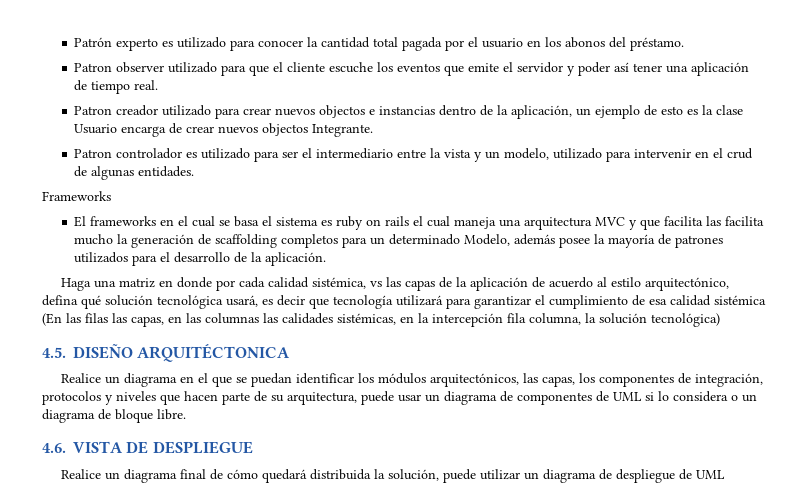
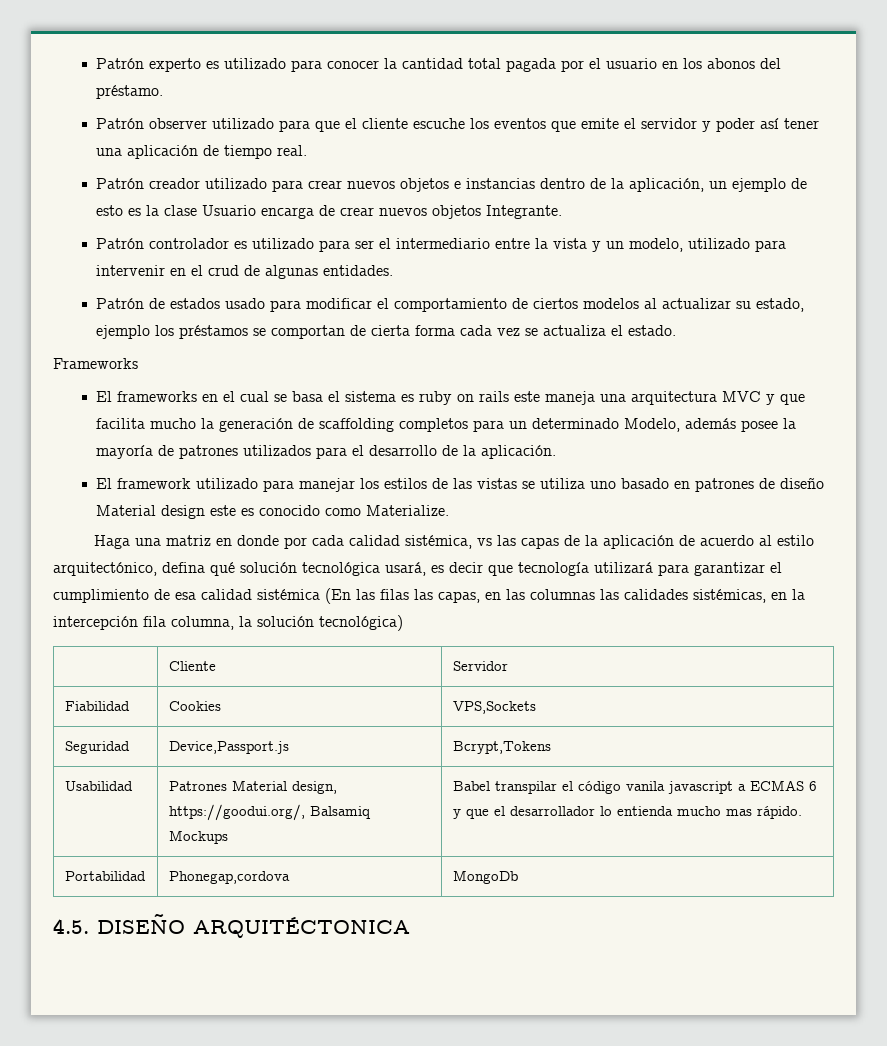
[74,63,113,72] Patron -> [96,118,145,129] Patrón
[74,106,113,115] Patron -> [96,178,145,189] Patrón
[319,105,366,118] objectos -> [400,178,450,192] objetos
[262,123,309,136] objectos -> [432,205,482,219] objetos
[74,149,113,158] Patron -> [96,238,145,249] Patrón
(195, 171) none -> [96,298,805,312] [96,325,677,339] // Patrón de estados usado para modificar el comportamiento de ciertos modelos al actualizar su estado, ejemplo los préstamos se comportan de cierta forma cada vez se actualiza el estado.
[413,216,451,227] el cual -> [514,391,541,402] este
[706,216,765,226] las facilita -> (146, 423) none
(327, 259) none -> [96,477,825,492] [96,505,450,519] // El framework utilizado para manejar los estilos de las vistas se utiliza uno basado en patrones de diseño Material design este es conocido como Materialize.
[42,343,291,362] [61,373,764,387] [42,391,757,405] [42,409,186,423] [42,441,253,454] [61,469,726,483] // 4.5. DISEÑO ARQUITÉCTONICA // Realice un diagrama en el que se puedan identificar los módulos arquitectónicos, las capas, los componentes de integración, protocolos y niveles que hacen parte de su arquitectura, puede usar un diagrama de componentes de UML si lo considera o un diagrama de bloque libre. // 4.6. VISTA DE DESPLIEGUE // Realice un diagrama final de cómo quedará distribuida la solución, puede utilizar un diagrama de despliegue de UML -> [168,661,216,671] [452,661,508,671] [64,701,130,711] [168,701,221,711] [452,701,536,714] [64,741,130,754] [168,741,289,754] [452,741,551,754] [64,781,133,791] [168,780,337,794] [168,804,371,821] [168,830,228,844] [452,780,817,794] [452,806,802,819] [64,871,146,881] [168,871,290,884] [452,870,518,884] [53,914,410,938] // | Cliente | Servidor // Fiabilidad | Cookies | VPS,Sockets // Seguridad | Device,Passport.js | Bcrypt,Tokens // Usabilidad | Patrones Material design, https://goodui.org/, Balsamiq Mockups | Babel transpilar el código vanila javascript a ECMAS 6 y que el desarrollador lo entienda mucho mas rápido. // Portabilidad | Phonegap,cordova | MongoDb // 4.5. DISEÑO ARQUITÉCTONICA

